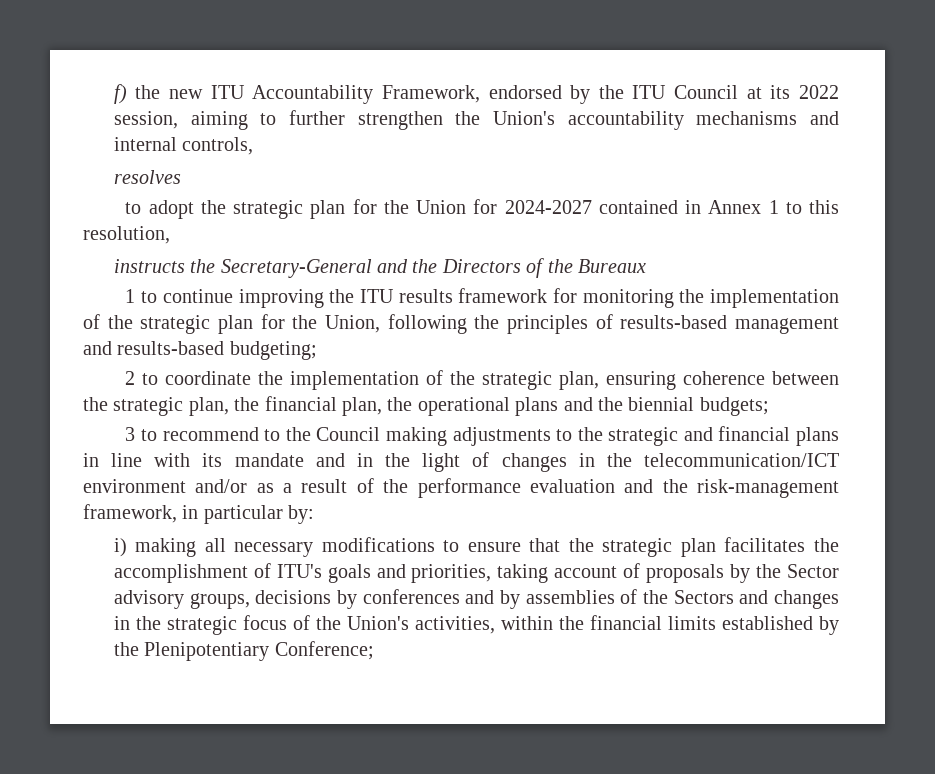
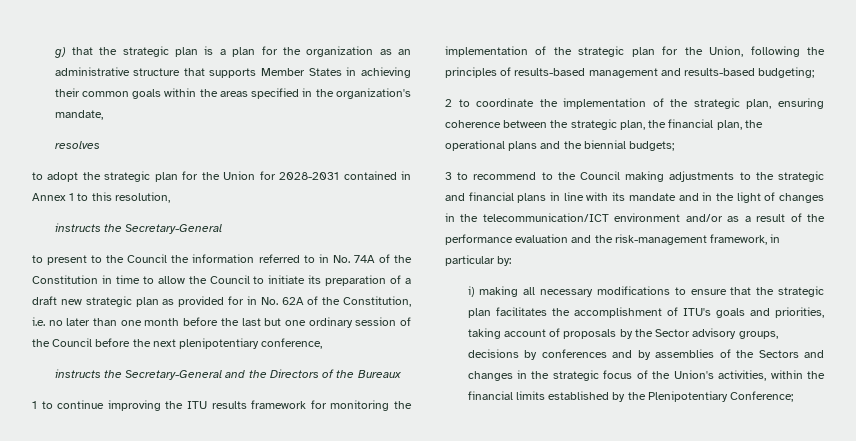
[113,84,840,104] [113,110,839,130] [113,137,254,155] f) the new ITU Accountability Framework, endorsed by the ITU Council at its 2022 session, aiming to further strengthen the Union's accountability mechanisms and internal controls, -> [53,46,411,58] [54,67,411,78] [54,88,411,99] [54,110,103,120] g) that the strategic plan is a plan for the organization as an administrative structure that supports Member States in achieving their common goals within the areas specified in the organization's mandate,
[504,200,592,214] 2024-2027 -> [279,172,340,180] 2028-2031
(372, 268) none -> [32,254,413,265] [32,275,412,286] [32,296,411,307] [32,317,411,328] [32,338,323,349] [54,369,223,380] // to present to the Council the information referred to in No. 74A of the Constitution in time to allow the Council to initiate its preparation of a draft new strategic plan as provided for in No. 62A of the Constitution, i.e. no later than one month before the last but one ordinary session of the Council before the next plenipotentiary conference, // instructs the Secretary-General

